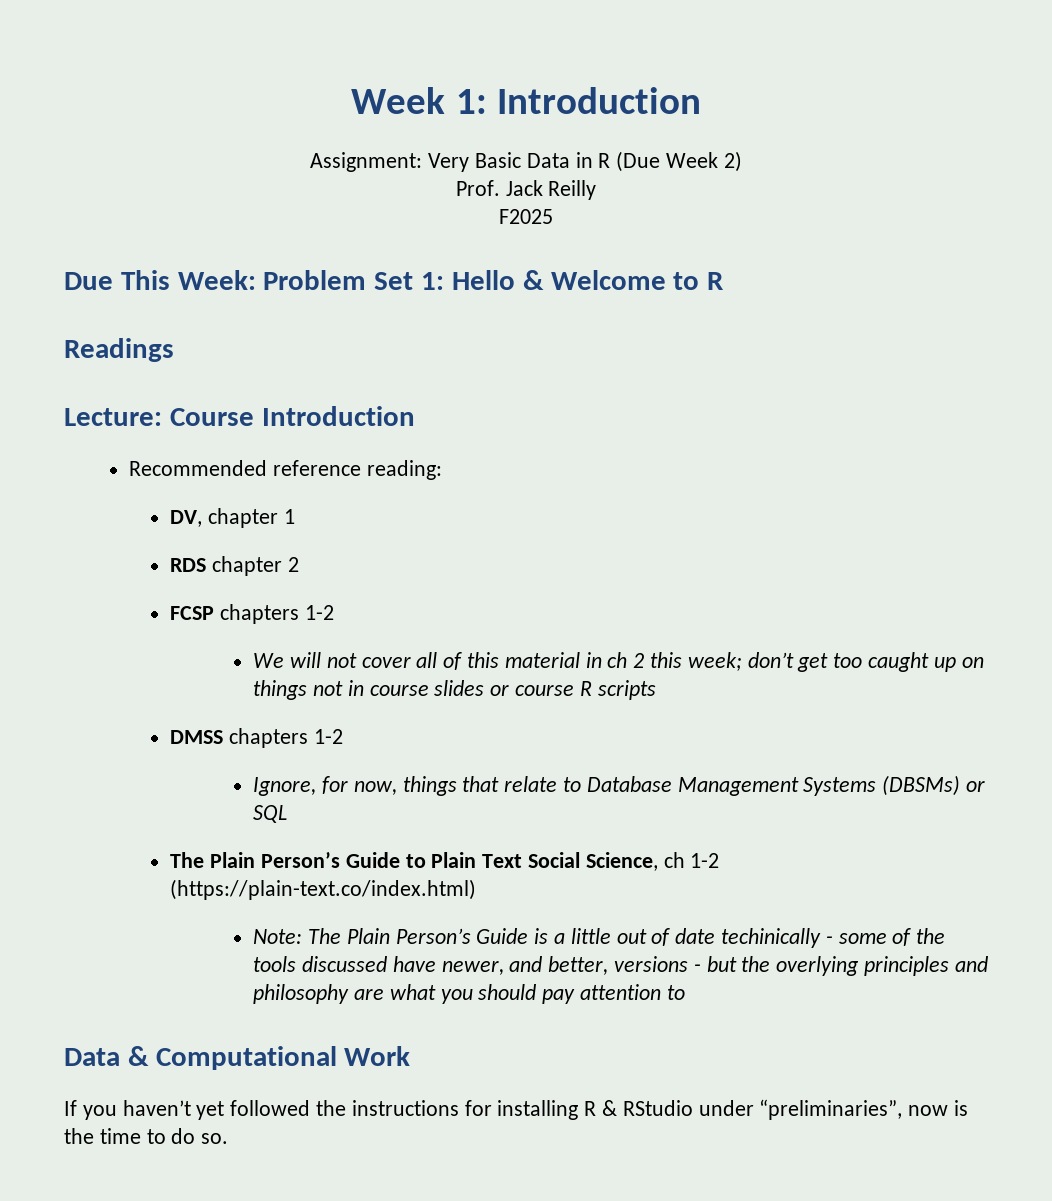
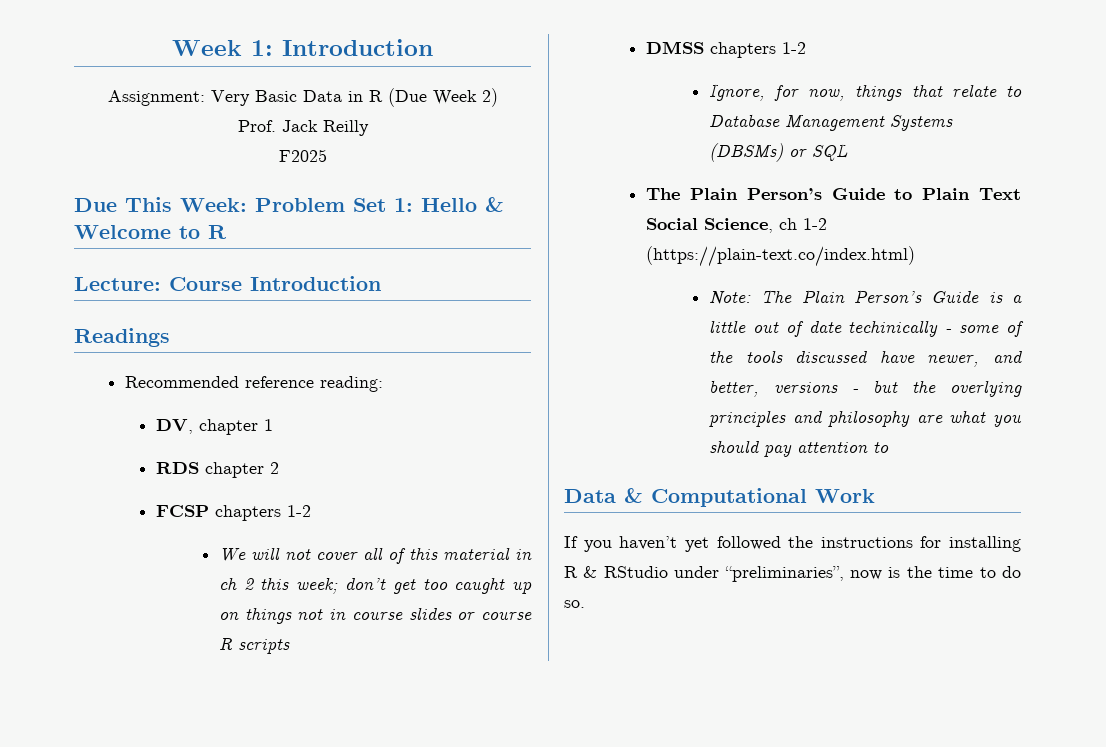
[64,338,174,362] // Readings -> (227, 232) none
(415, 416) none -> [74,328,170,347] // Readings

